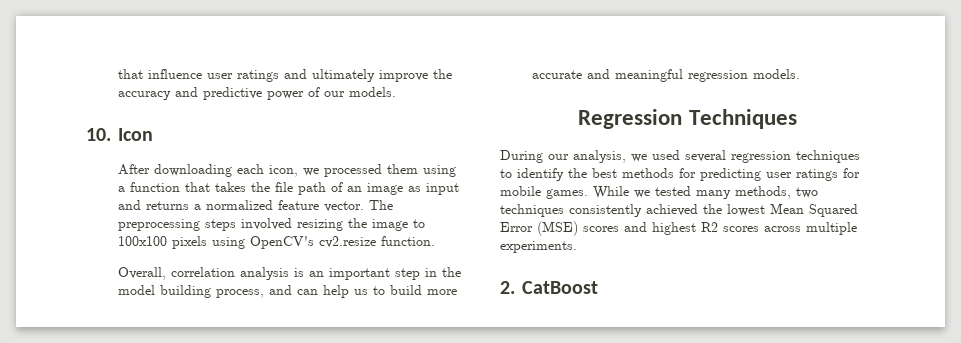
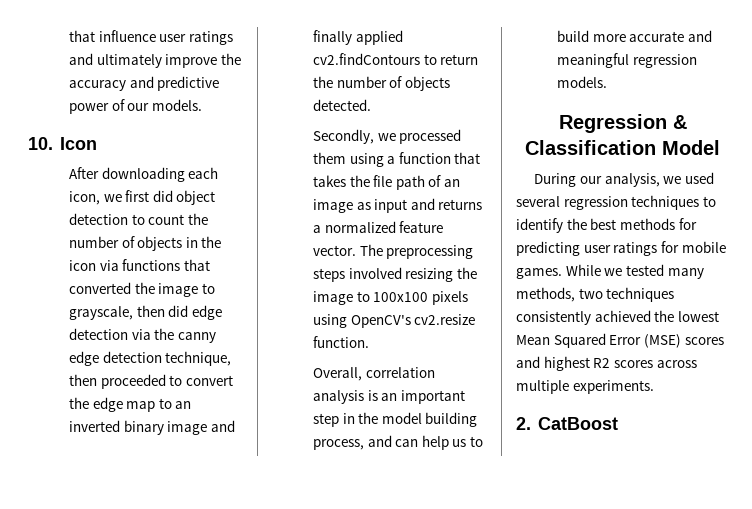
(319, 172) none -> [125,190,216,205] [68,213,208,225] [68,236,222,251] [68,259,210,271] [68,282,215,297] [68,305,222,320] [68,328,216,343] [68,351,232,366] [68,374,233,389] [68,397,192,412] [68,420,235,435] [312,30,403,45] [312,53,479,65] [312,76,450,91] [312,99,371,111] [312,129,396,144] first did object detection to count the number of objects in the icon via functions that converted the image to grayscale, then did edge detection via the canny edge detection technique, then proceeded to convert the edge map to an inverted binary image and finally applied cv2.findContours to return the number of objects detected. // Secondly, we
[688,109,797,129] Techniques -> [672,115,687,129] [525,140,720,155] & Classification Model

